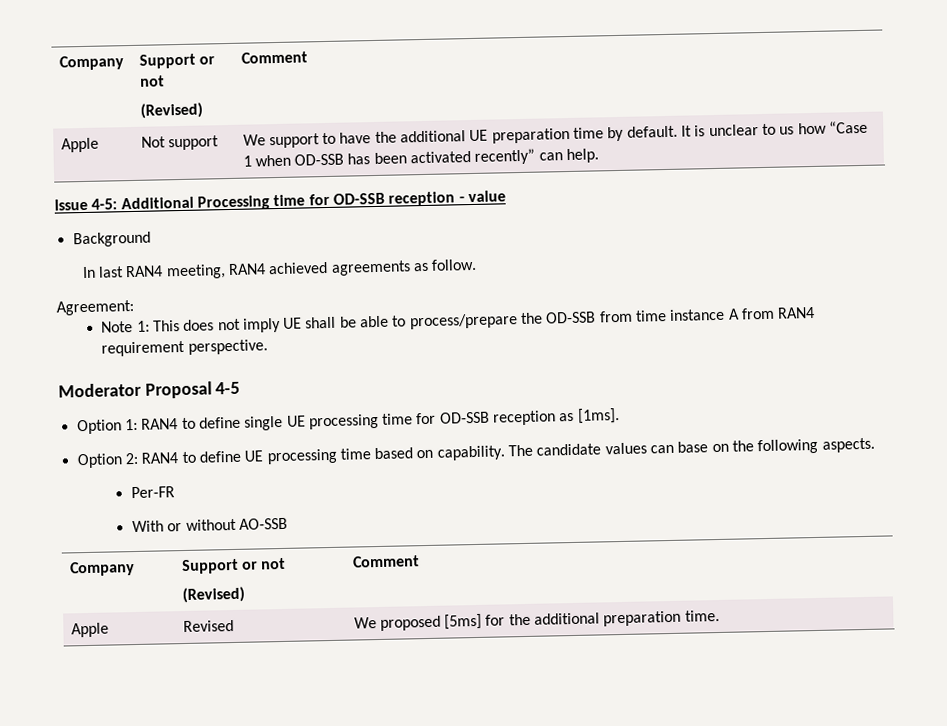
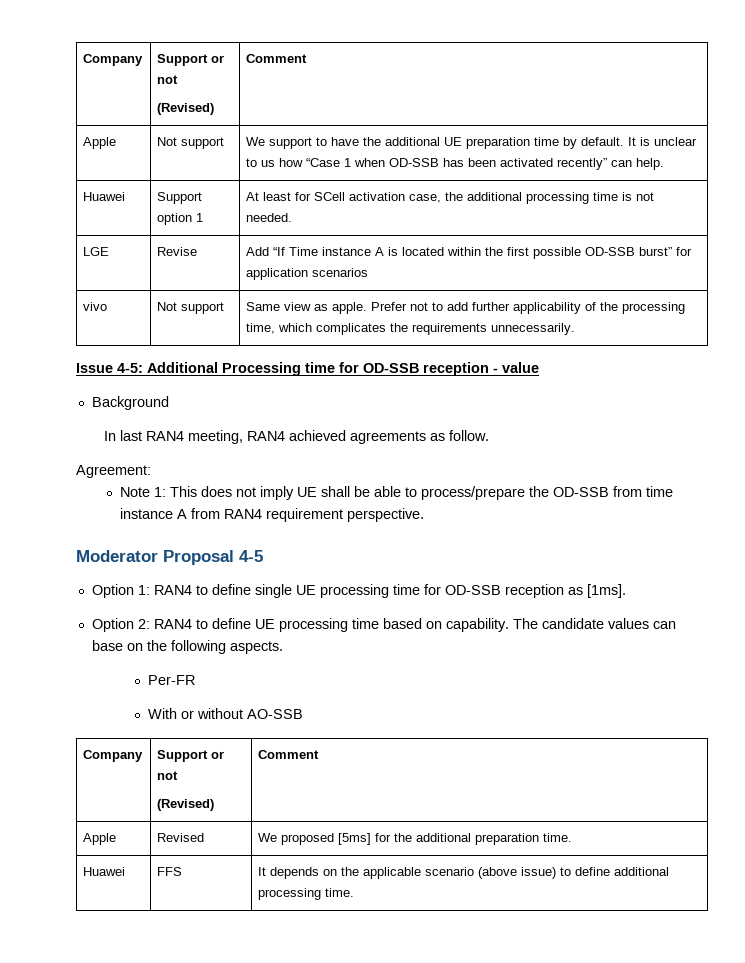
(600, 156) none -> [83,192,126,201] [157,192,203,204] [157,213,204,225] [246,192,655,204] [246,213,293,222] [83,247,110,256] [157,247,198,256] [246,247,693,259] [246,268,369,280] [83,302,108,311] [157,302,225,314] [246,302,686,314] [246,323,576,335] // Huawei | Support option 1 | At least for SCell activation case, the additional processing time is not needed. // LGE | Revise | Add “If Time instance A is located within the first possible OD-SSB burst” for application scenarios // vivo | Not support | Same view as apple. Prefer not to add further applicability of the processing time, which complicates the requirements unnecessarily.
(720, 615) none -> [83,867,126,876] [157,867,183,876] [258,867,670,879] [258,888,355,900] // Huawei | FFS | It depends on the applicable scenario (above issue) to define additional processing time.

